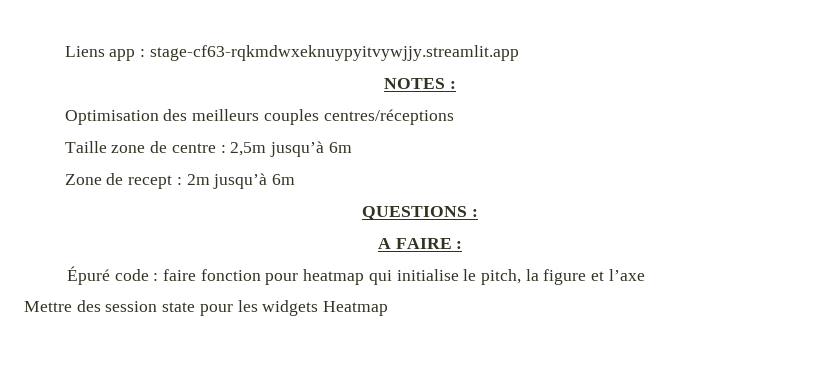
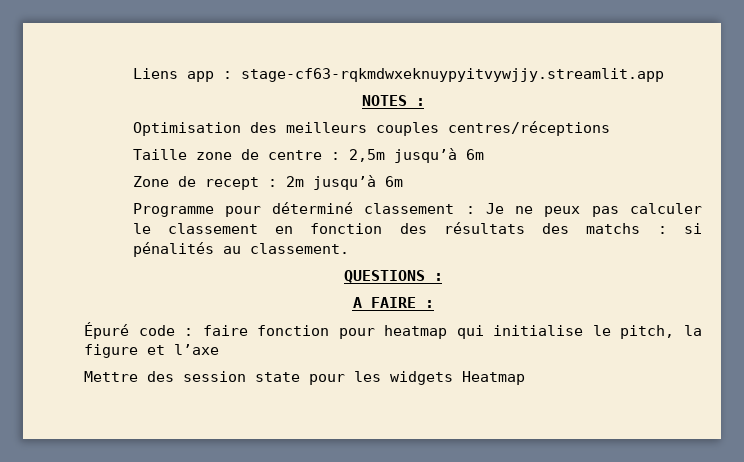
(296, 179) none -> [132,202,702,217] [132,222,702,234] [132,242,349,257] // Programme pour déterminé classement : Je ne peux pas calculer le classement en fonction des résultats des matchs : si pénalités au classement.

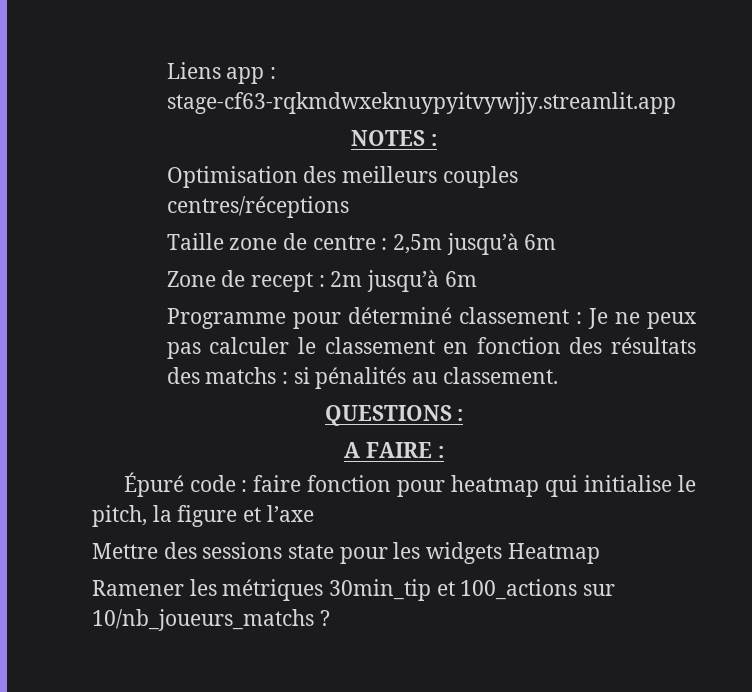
[183,371,246,382] session -> [202,542,283,559] sessions
(525, 378) none -> [92,579,616,601] [92,609,330,631] // Ramener les métriques 30min_tip et 100_actions sur 10/nb_joueurs_matchs ?

